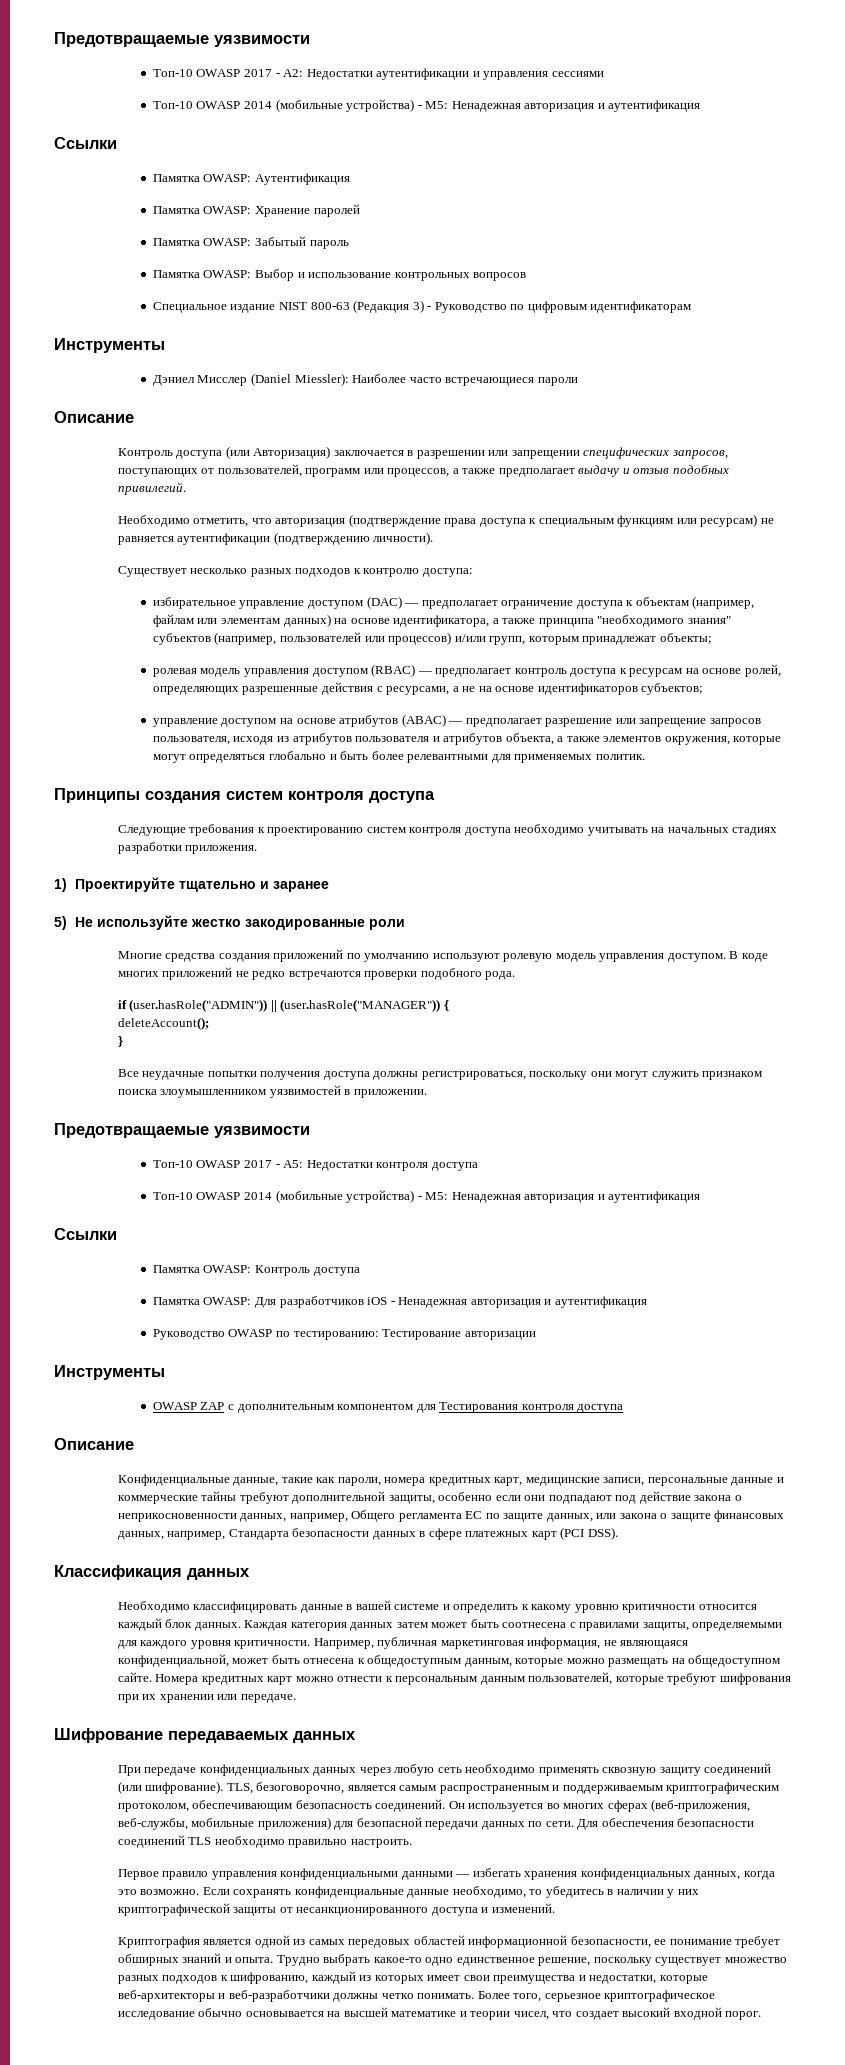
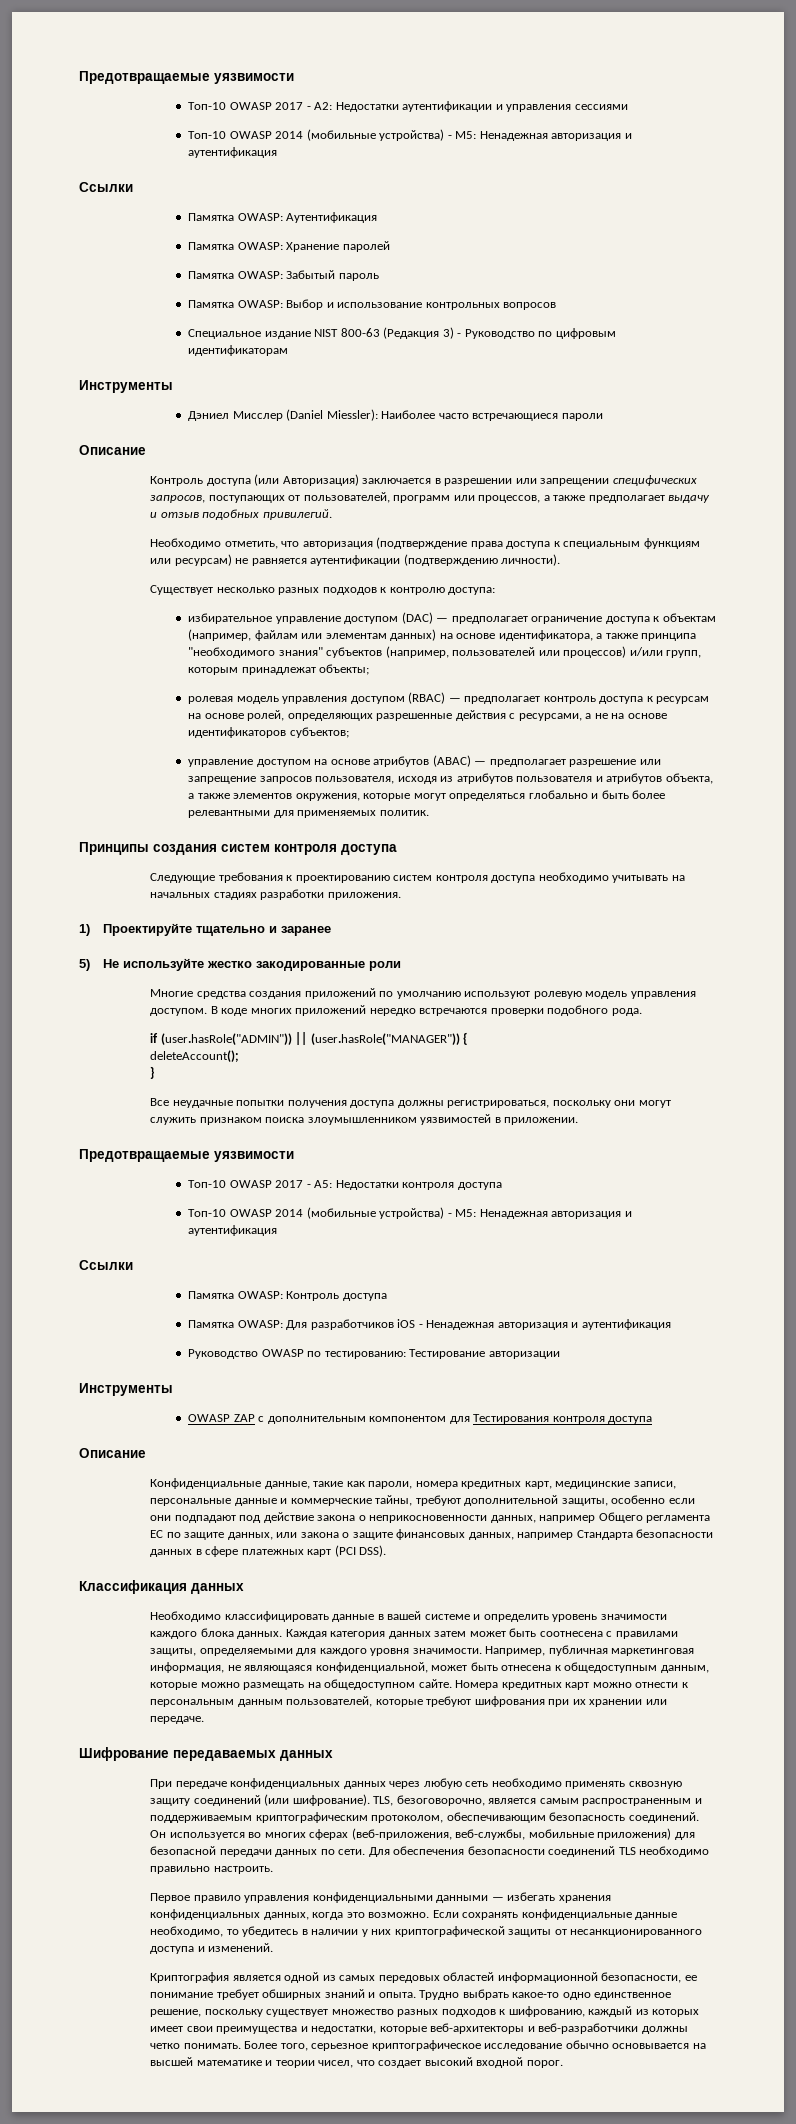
[235,971,286,980] не редко -> [369,1008,416,1016] нередко
[201,1491,237,1501] тайны -> [375,1495,413,1506] тайны,
[289,1513,348,1522] например, -> [539,1515,596,1523] например
[167,1531,226,1540] например, -> [517,1532,574,1540] например
[521,1604,757,1613] [117,1618,193,1631] к какому уровню критичности относится каждый блок -> [552,1614,667,1622] [150,1628,234,1639] уровень значимости каждого блока
[234,1640,311,1649] критичности. -> [412,1648,482,1654] значимости.

